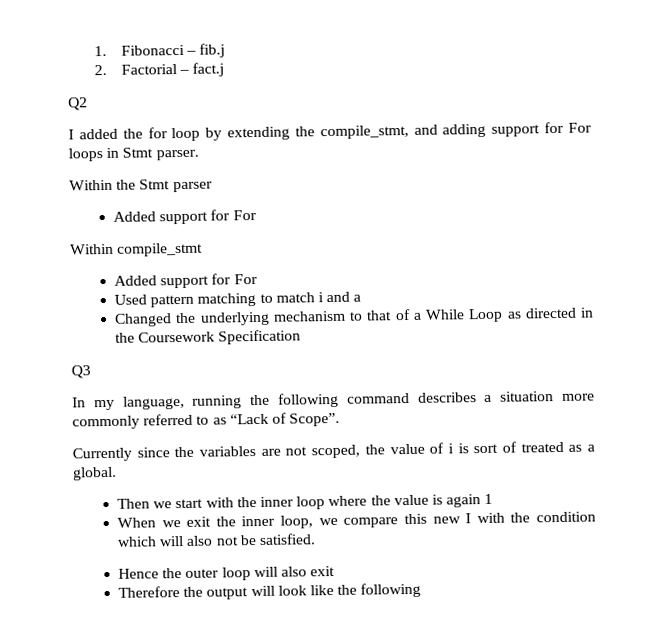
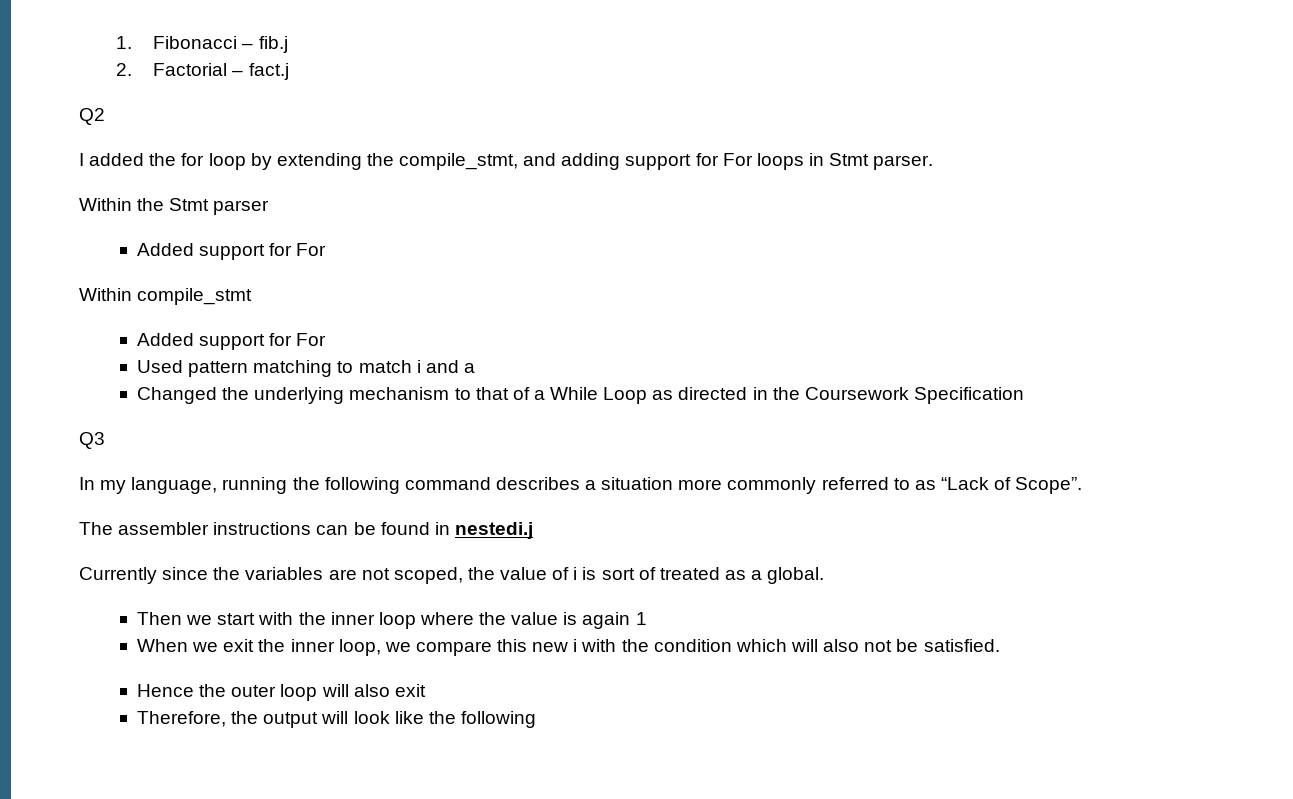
(341, 419) none -> [79,522,533,539] // The assembler instructions can be found in nestedi.j
[465,513,472,524] I -> [573,639,578,652] i
[118,586,181,598] Therefore -> [137,711,227,727] Therefore,

